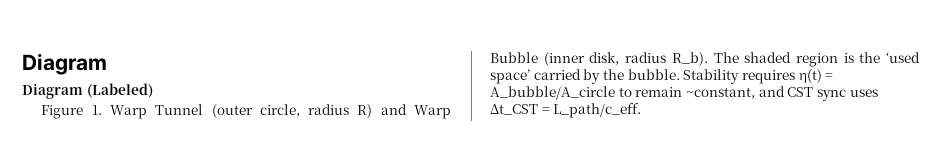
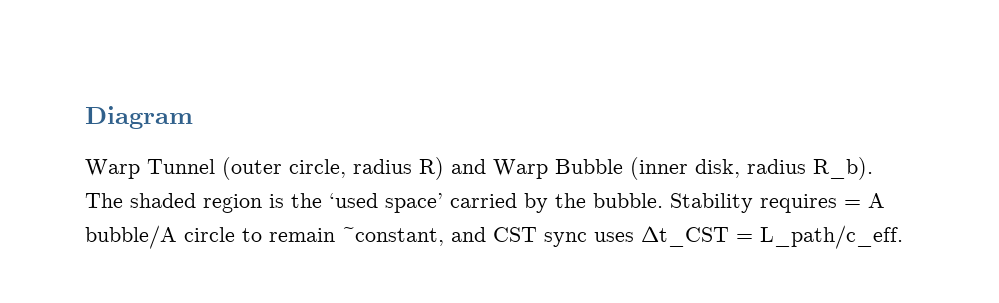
[22,83,153,99] [41,105,102,119] Diagram (Labeled) // Figure 1. -> (193, 117) none
[798,69,834,83] [490,86,615,100] η(t) = A_bubble/A_circle -> [844,193,885,208] [85,225,235,249] = A bubble/A circle

